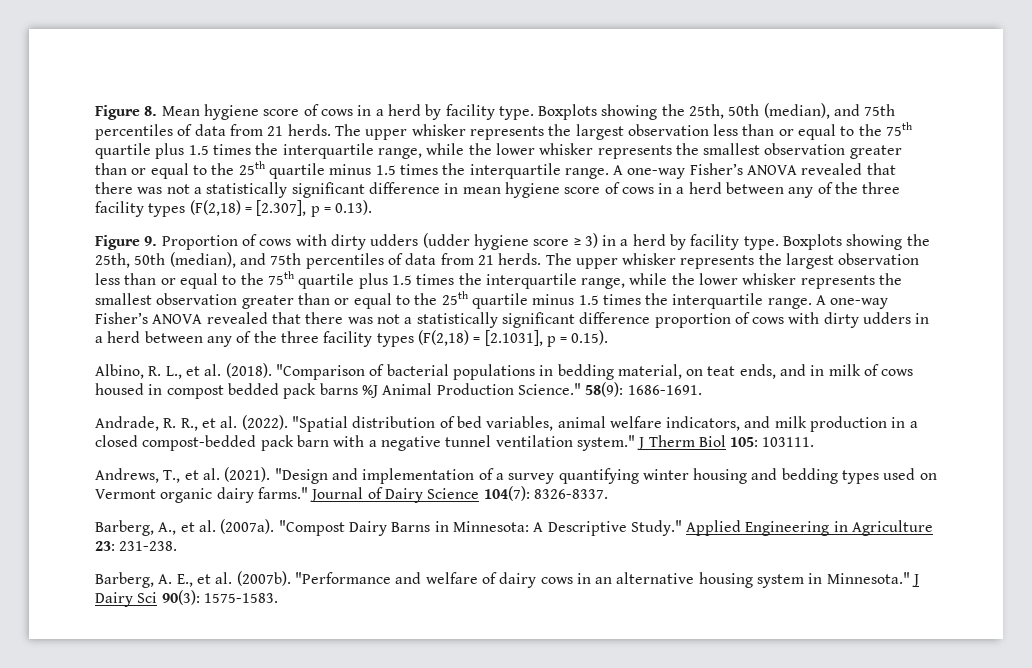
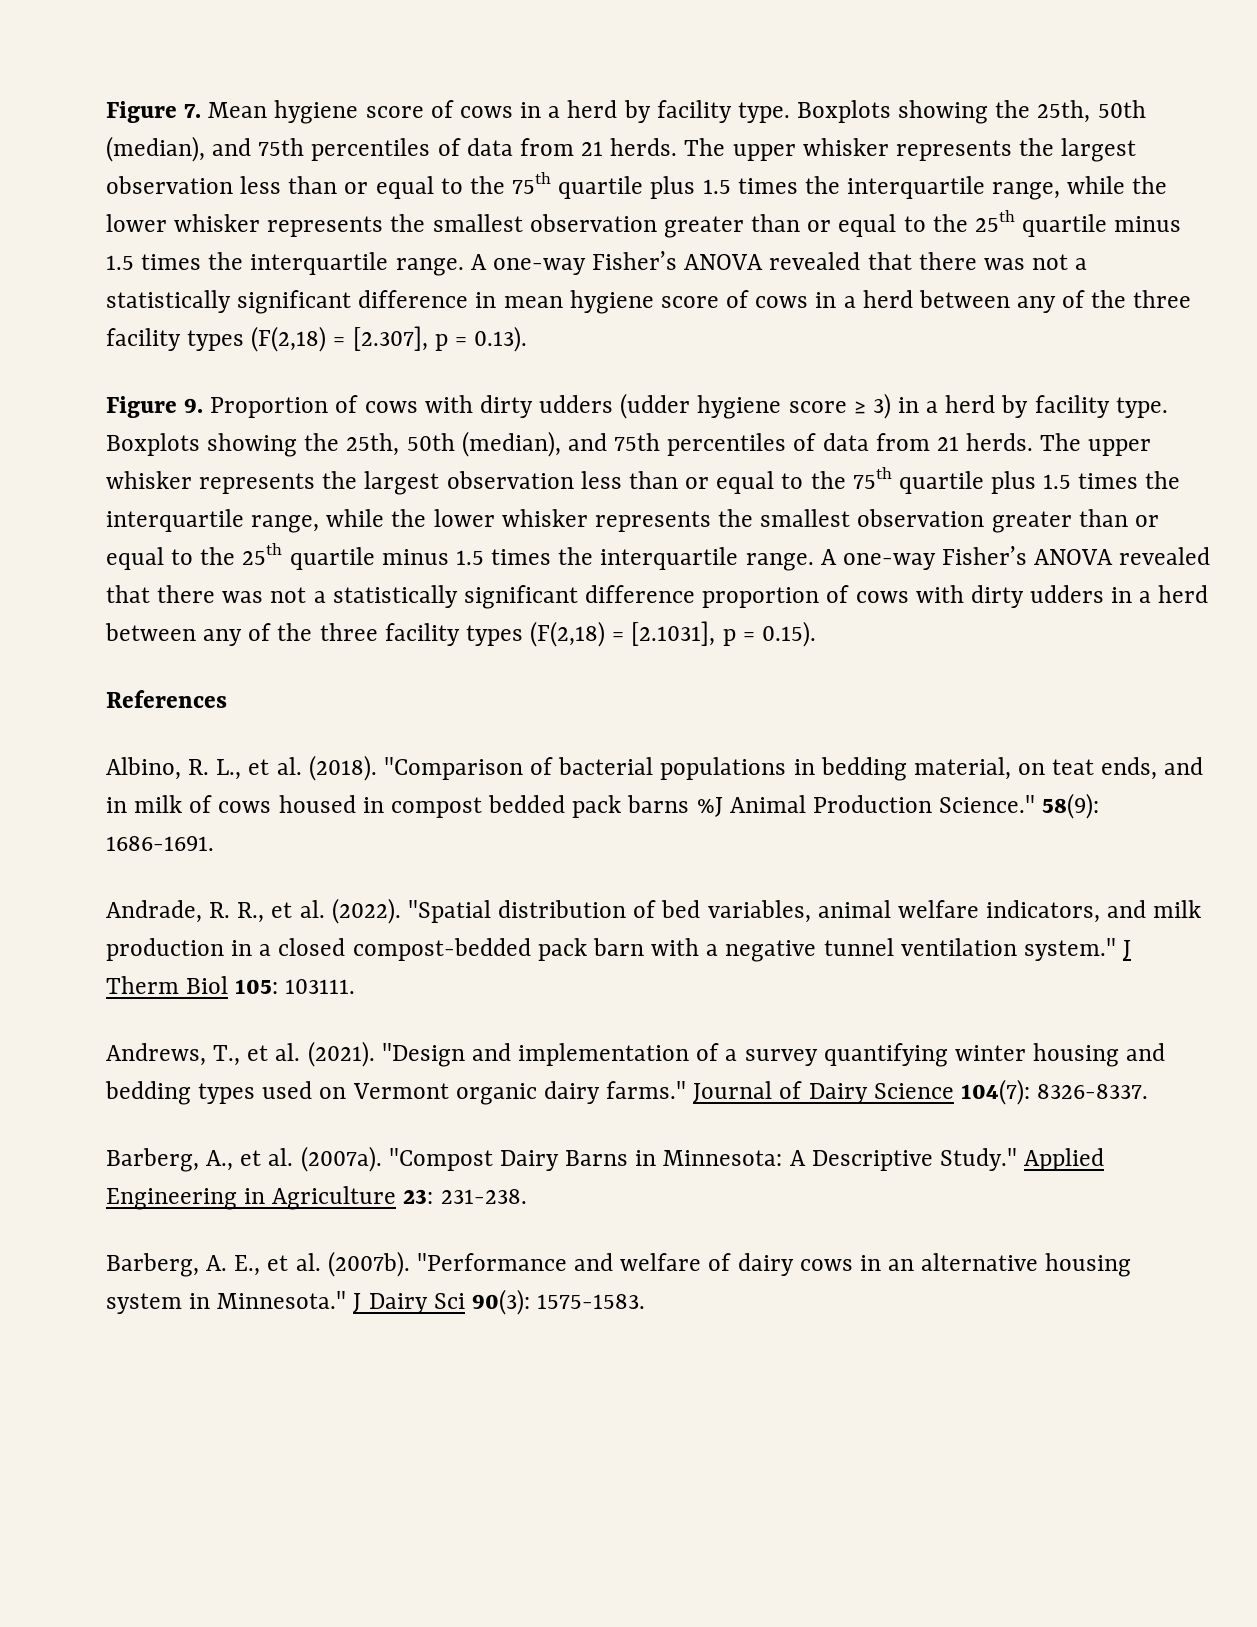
[95,105,158,120] Figure 8. -> [106,101,202,123] Figure 7.
(609, 337) none -> [106,690,227,708] // References

